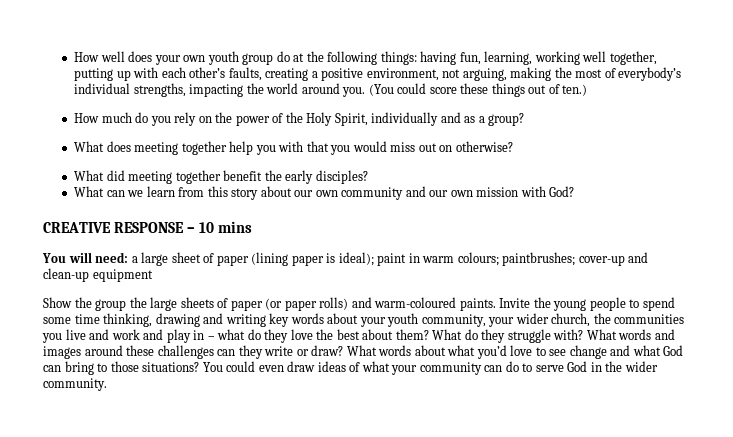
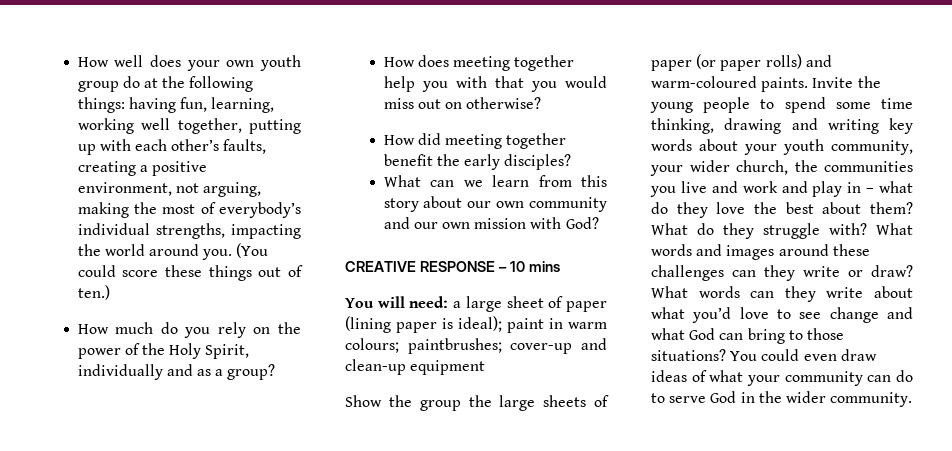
[73,141,104,152] What -> [383,57,415,67] How
[73,170,104,181] What -> [383,135,415,145] How
(412, 350) none -> [750,286,864,302] can they write

